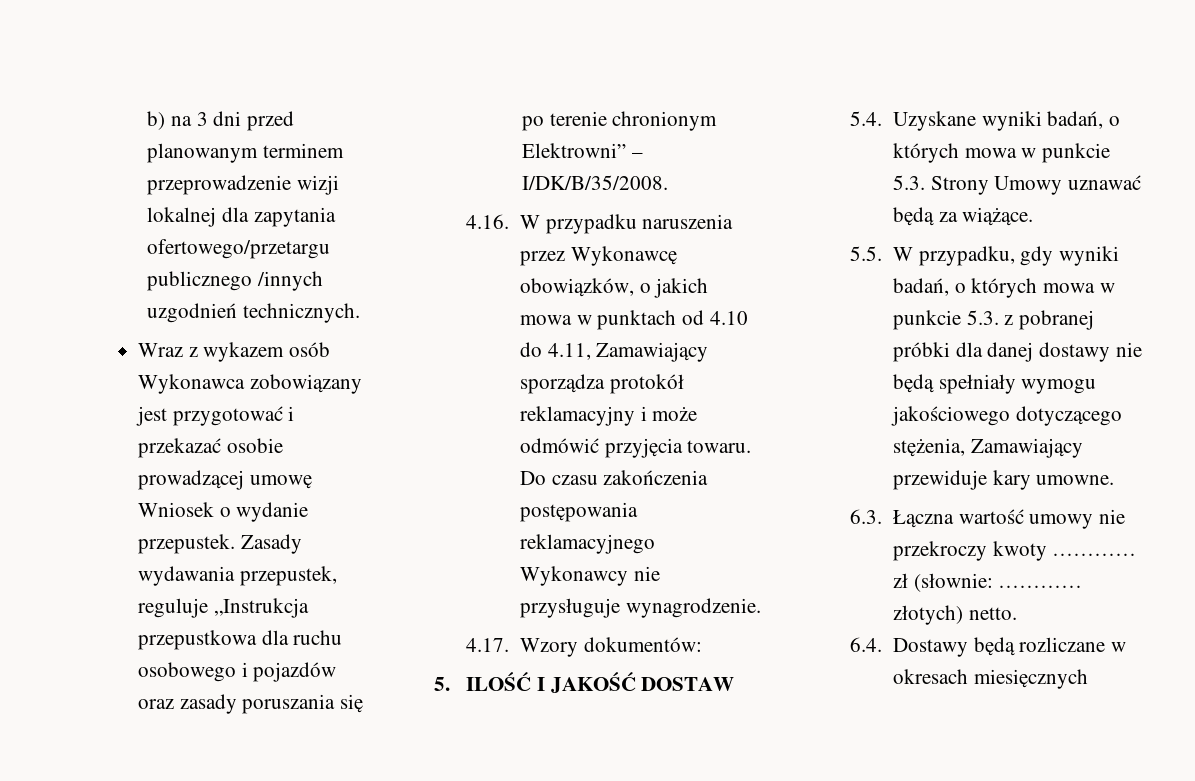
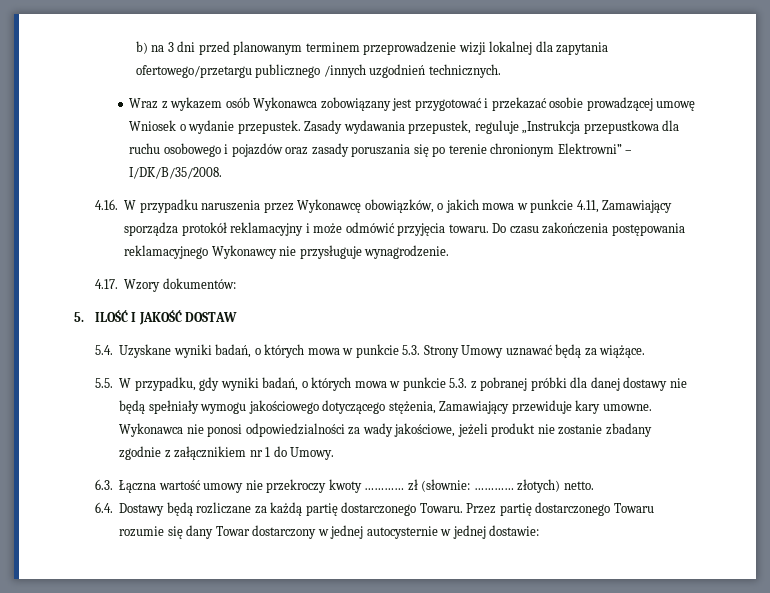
[597,310,748,330] [519,342,542,357] punktach od 4.10 do -> [530,199,574,213] punkcie
(1115, 480) none -> [119,423,652,437] [119,446,335,460] Wykonawca nie ponosi odpowiedzialności za wady jakościowe, jeżeli produkt nie zostanie zbadany zgodnie z załącznikiem nr 1 do Umowy.
[1110,642,1126,652] [892,669,1088,689] w okresach miesięcznych -> [254,502,654,516] [119,525,540,539] za każdą partię dostarczonego Towaru. Przez partię dostarczonego Towaru rozumie się dany Towar dostarczony w jednej autocysternie w jednej dostawie:

